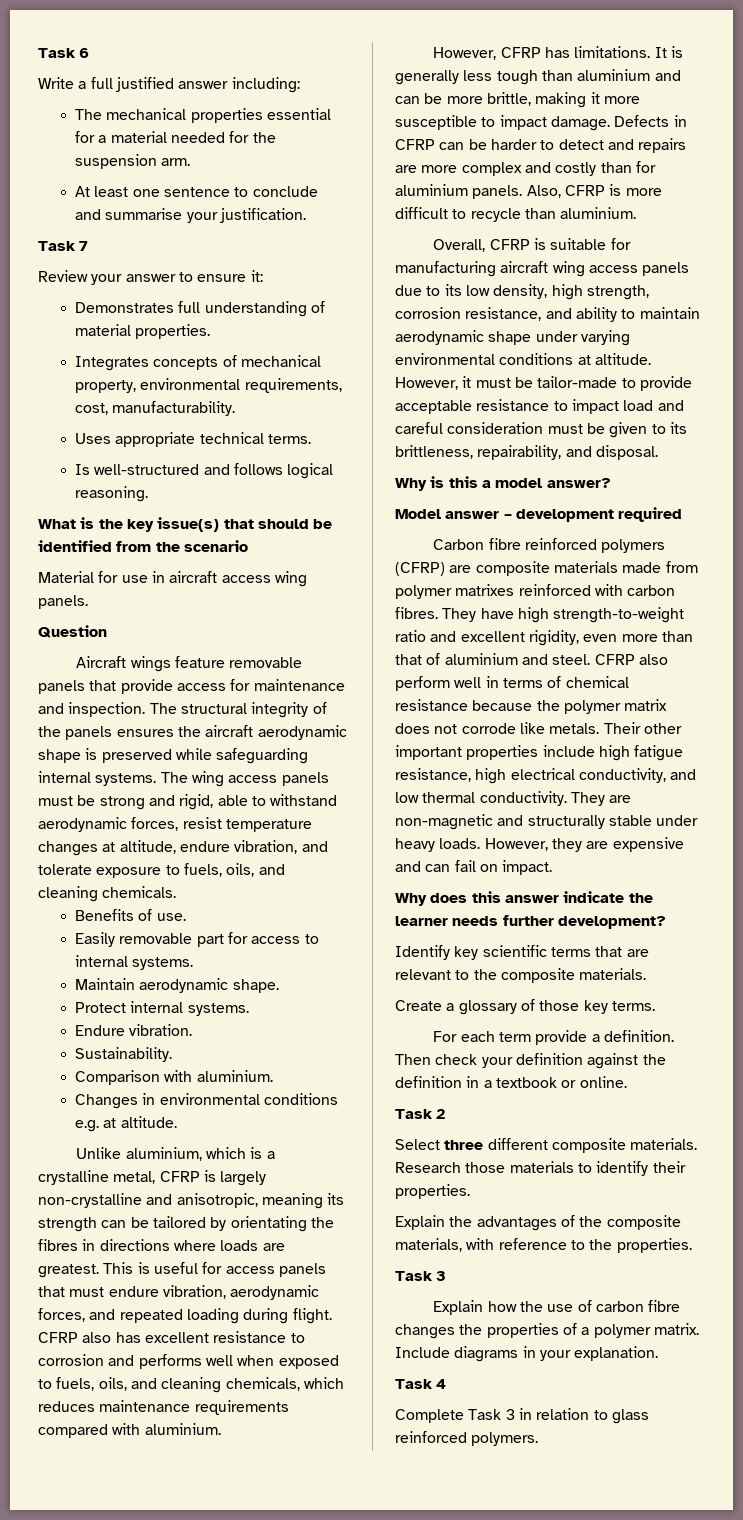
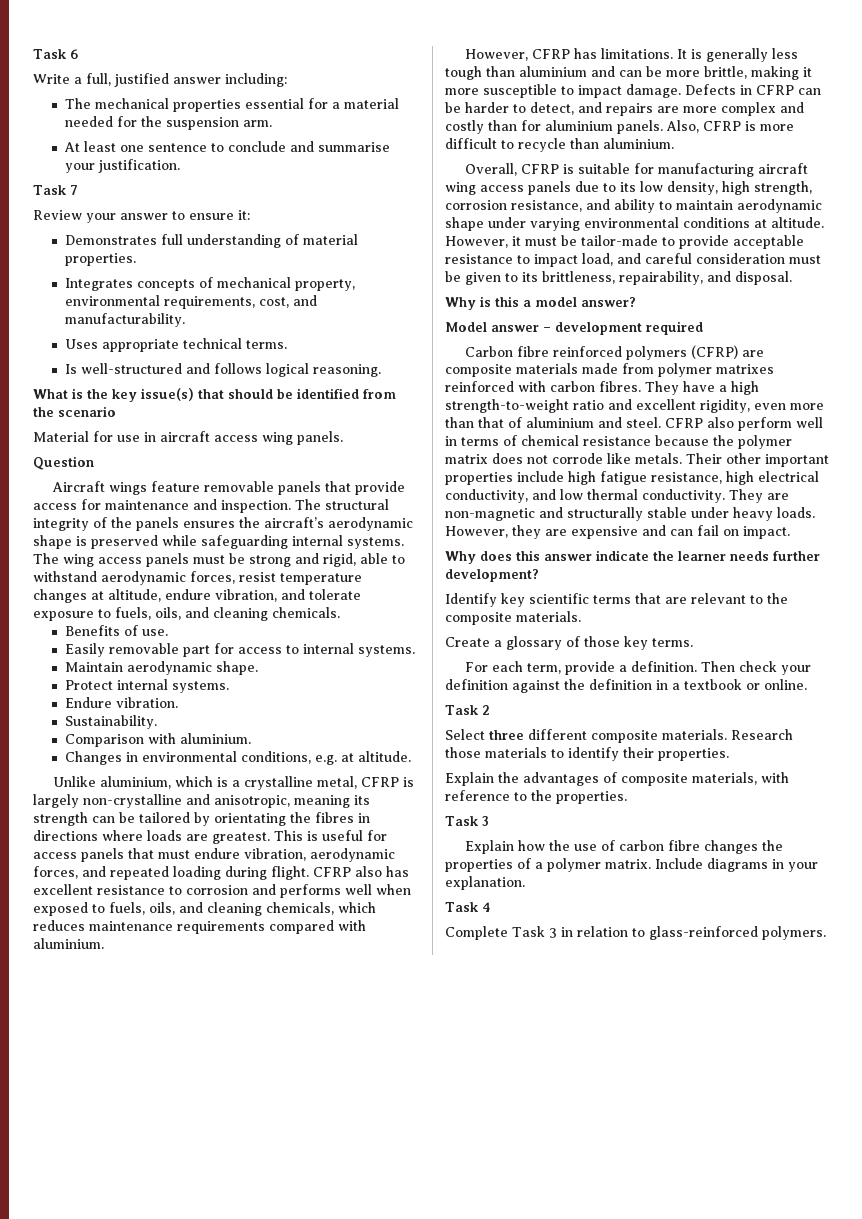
[90,77,113,89] full -> [86,73,111,86] full,
(109, 409) none -> [292,295,317,306] and
[205,725,254,737] aircraft -> [264,517,324,528] aircraft’s
[264,1093,339,1105] conditions -> [240,751,311,764] conditions,
[558,139,604,150] detect -> [530,102,574,115] detect,
[623,400,654,411] load -> [582,253,613,266] load,
(514, 613) none -> [719,385,727,392] a
[498,1032,531,1042] term -> [527,663,562,674] term,
[579,1216,603,1227] the -> (617, 777) none
[611,1409,649,1424] [395,1431,467,1443] glass reinforced -> [649,926,758,940] glass-reinforced

